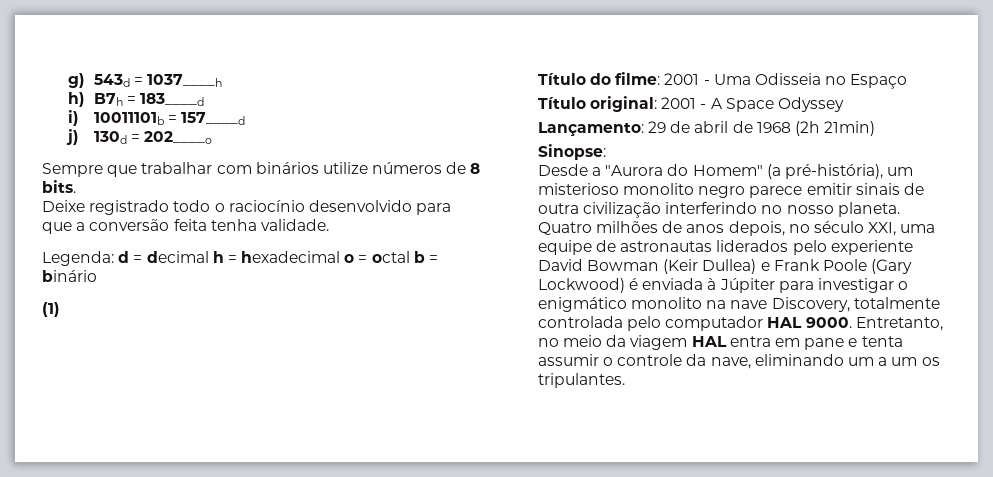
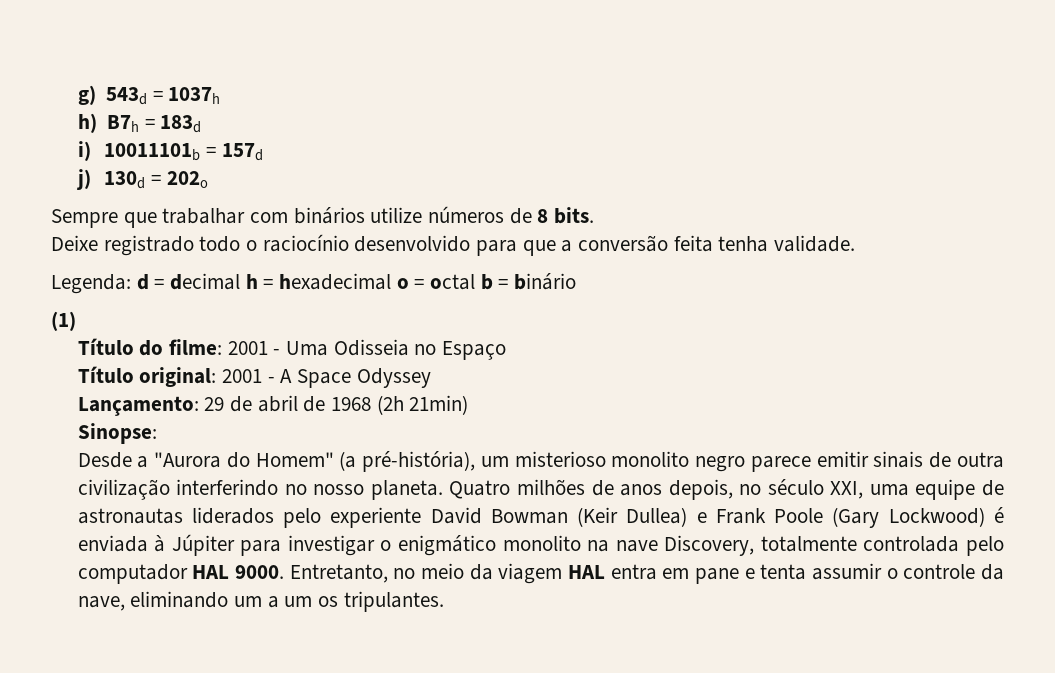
[147,74,223,87] 1037____h -> [168,87,221,104] 1037h
[140,93,205,106] 183____d -> [160,115,202,133] 183d
[181,112,246,125] 157____d -> [221,143,263,161] 157d
[144,131,213,144] 202____o -> [166,171,208,188] 202o

